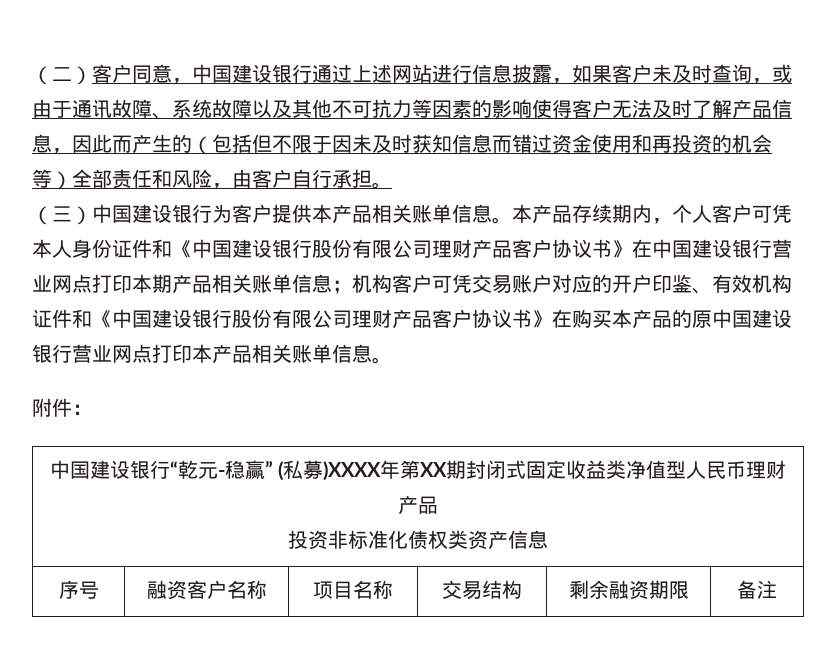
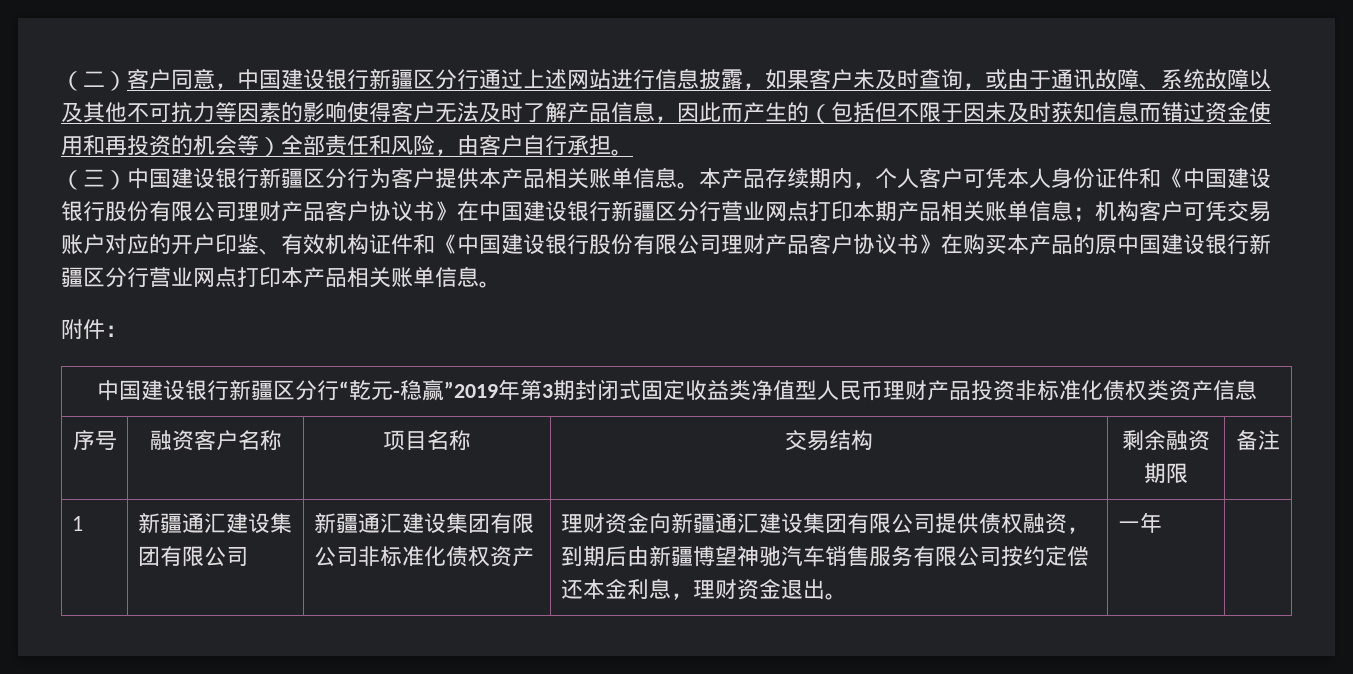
(312, 73) none -> [369,69,479,90] 新疆区分行
(212, 213) none -> [259,168,369,189] 新疆区分行
(772, 248) none -> [611,201,721,222] 新疆区分行
(72, 353) none -> [1249,234,1271,254] [61,267,149,288] 新疆区分行
(170, 469) none -> [228,380,339,401] 新疆区分行
[264,460,448,481] ” (私募)XXXX年第XX -> [443,379,553,400] ”2019年第3
(438, 505) // -> (971, 390) none
(777, 589) none -> [72,516,84,531] [138,513,293,534] [138,546,249,567] [314,513,535,534] [314,546,535,567] [561,513,1090,534] [561,546,1090,567] [561,578,848,600] [1118,512,1163,533] // 1 | 新疆通汇建设集团有限公司 | 新疆通汇建设集团有限公司非标准化债权资产 | 理财资金向新疆通汇建设集团有限公司提供债权融资，到期后由新疆博望神驰汽车销售服务有限公司按约定偿还本金利息，理财资金退出。 | 一年 |

